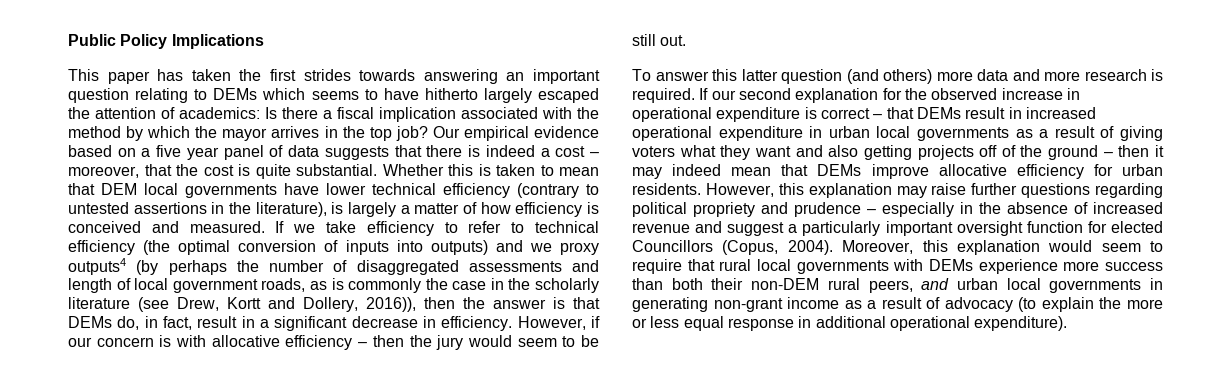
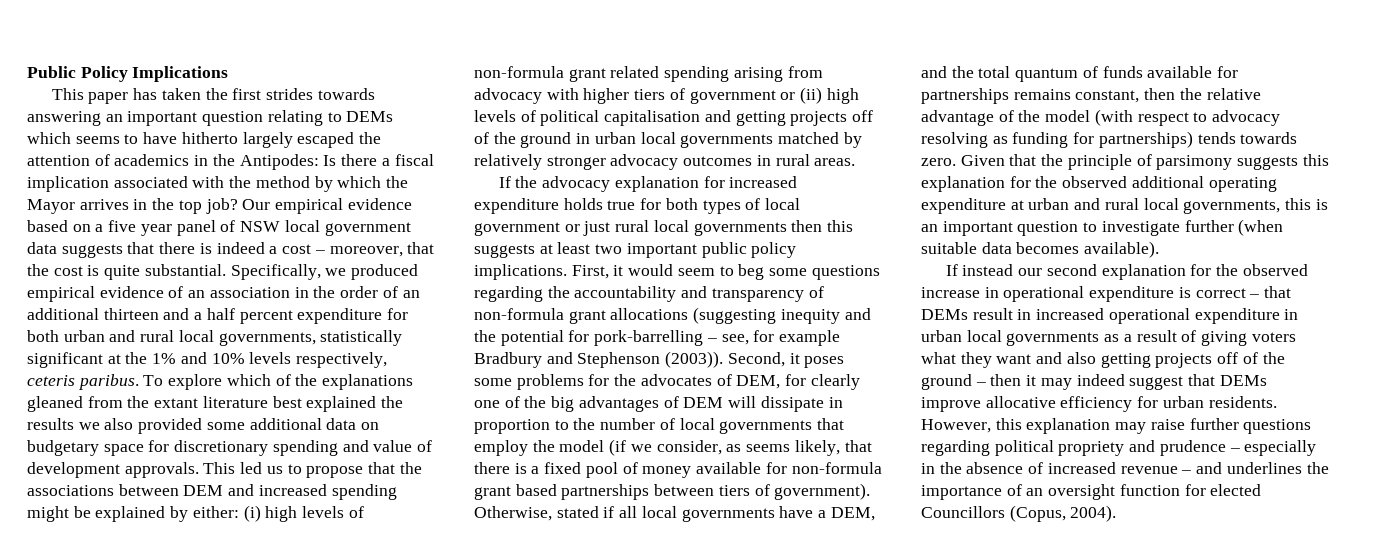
[179,107,260,119] academics: -> [114,154,319,170] academics in the Antipodes:
[222,128,268,141] mayor -> [27,199,75,214] Mayor
(284, 151) none -> [240,220,411,236] NSW local government
[382,164,599,176] [68,183,599,198] [68,202,600,217] [68,221,599,236] [68,240,600,255] [68,258,599,275] [68,278,599,293] [68,297,600,312] [68,316,600,331] [68,335,599,350] [632,34,687,46] [632,69,1163,84] [632,88,709,103] Whether this is taken to mean that DEM local governments have lower technical efficiency (contrary to untested assertions in the literature), is largely a matter of how efficiency is conceived and measured. If we take efficiency to refer to technical efficiency (the optimal conversion of inputs into outputs) and we proxy outputs4 (by perhaps the number of disaggregated assessments and length of local government roads, as is commonly the case in the scholarly literature (see Drew, Kortt and Dollery, 2016)), then the answer is that DEMs do, in fact, result in a significant decrease in efficiency. However, if our concern is with allocative efficiency – then the jury would seem to be still out. // To answer this latter question (and others) more data and more research is required. If -> [230,264,419,280] [27,286,420,302] [27,308,409,324] [27,330,403,346] [27,352,388,368] [27,374,414,390] [27,396,404,412] [27,418,380,434] [27,440,433,456] [27,462,422,478] [27,484,397,500] [27,505,364,522] [474,66,823,82] [474,87,859,104] [474,110,874,126] [474,132,862,148] [474,154,856,170] [498,176,798,192] [474,198,801,214] [474,220,854,236] [474,242,797,258] [474,264,880,280] [474,286,824,302] [474,307,871,324] [474,330,841,346] [474,351,845,368] [474,374,860,390] [474,396,843,412] [474,418,845,434] [474,439,872,456] [474,462,882,478] [474,483,871,500] [474,506,875,522] [921,66,1239,82] [921,88,1261,104] [921,109,1281,126] [921,131,1298,148] [921,154,1329,170] [921,176,1277,192] [921,198,1328,214] [921,219,1284,236] [921,241,1160,258] [945,264,1014,276] Specifically, we produced empirical evidence of an association in the order of an additional thirteen and a half percent expenditure for both urban and rural local governments, statistically significant at the 1% and 10% levels respectively, ceteris paribus. To explore which of the explanations gleaned from the extant literature best explained the results we also provided some additional data on budgetary space for discretionary spending and value of development approvals. This led us to propose that the associations between DEM and increased spending might be explained by either: (i) high levels of non-formula grant related spending arising from advocacy with higher tiers of government or (ii) high levels of political capitalisation and getting projects off of the ground in urban local governments matched by relatively stronger advocacy outcomes in rural areas. // If the advocacy explanation for increased expenditure holds true for both types of local government or just rural local governments then this suggests at least two important public policy implications. First, it would seem to beg some questions regarding the accountability and transparency of non-formula grant allocations (suggesting inequity and the potential for pork-barrelling – see, for example Bradbury and Stephenson (2003)). Second, it poses some problems for the advocates of DEM, for clearly one of the big advantages of DEM will dissipate in proportion to the number of local governments that employ the model (if we consider, as seems likely, that there is a fixed pool of money available for non-formula grant based partnerships between tiers of government). Otherwise, stated if all local governments have a DEM, and the total quantum of funds available for partnerships remains constant, then the relative advantage of the model (with respect to advocacy resolving as funding for partnerships) tends towards zero. Given that the principle of parsimony suggests this explanation for the observed additional operating expenditure at urban and rural local governments, this is an important question to investigate further (when suitable data becomes available). // If instead
[731,167,772,176] mean -> [1129,376,1184,390] suggest
[695,221,953,236] and suggest a particularly important -> [1181,462,1329,474] [921,484,1044,500] – and underlines the importance of an
[842,240,1163,255] [632,259,1163,274] [632,278,1163,293] [632,297,1164,312] [632,316,1068,331] Moreover, this explanation would seem to require that rural local governments with DEMs experience more success than both their non-DEM rural peers, and urban local governments in generating non-grant income as a result of advocacy (to explain the more or less equal response in additional operational expenditure). -> (1117, 513) none

